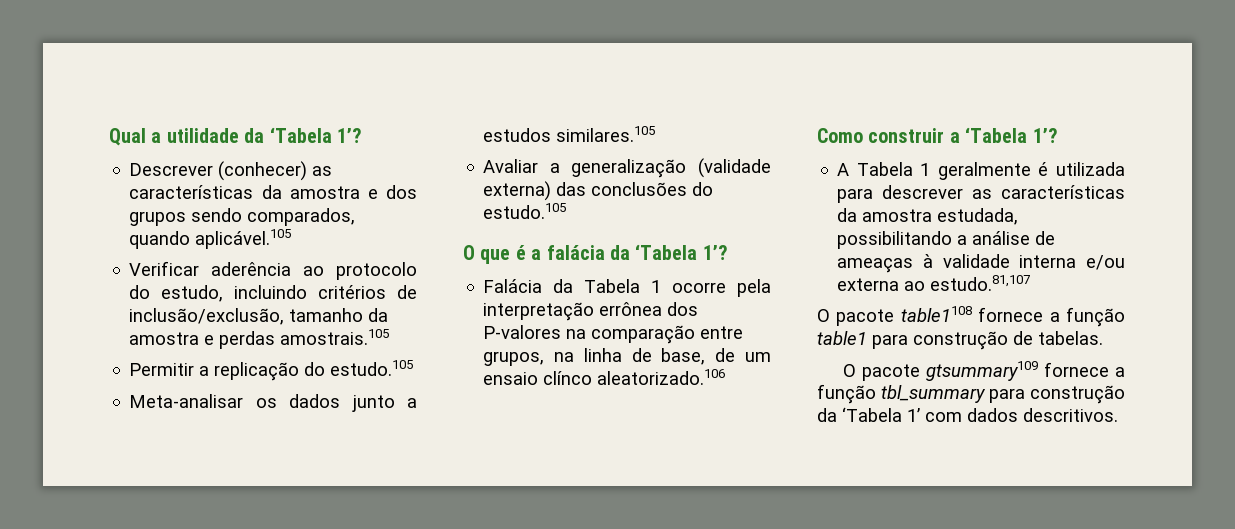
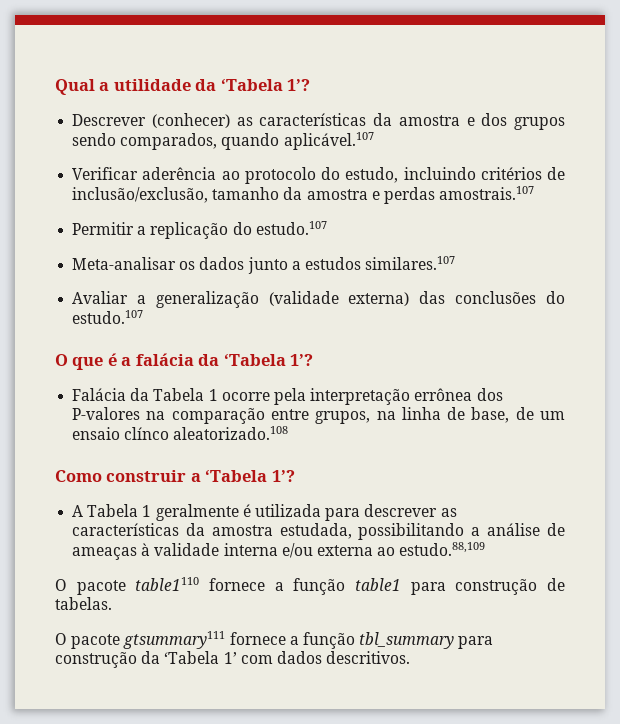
[195,229,292,249] aplicável.105 -> [283,132,374,150] aplicável.107
[280,329,390,345] amostrais.105 -> [439,186,535,200] amostrais.107
[330,360,414,376] estudo.105 -> [255,221,327,235] estudo.107
[556,126,656,142] similares.105 -> [365,256,456,270] similares.107
[483,203,567,219] estudo.105 -> [72,310,144,324] estudo.107
[597,369,726,385] aleatorizado.106 -> [173,426,289,440] aleatorizado.108
[930,275,1031,291] [817,306,972,326] estudo.81,107 // O pacote table1108 -> [399,542,486,556] [55,577,200,595] estudo.88,109 // O pacote table1110
[926,361,1039,381] gtsummary109 -> [123,631,226,649] gtsummary111

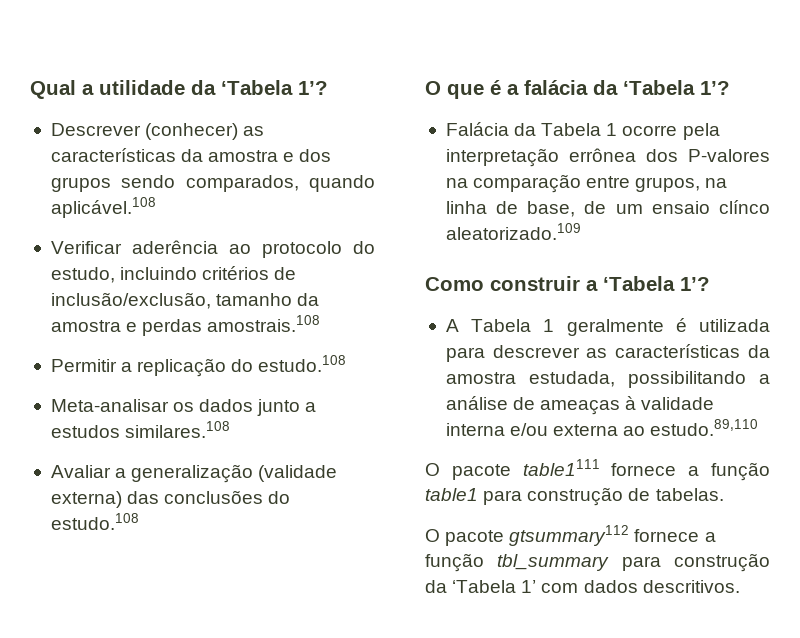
[283,132,374,150] aplicável.107 -> [50,197,156,218] aplicável.108
[439,186,535,200] amostrais.107 -> [207,315,321,332] amostrais.108
[255,221,327,235] estudo.107 -> [258,355,347,372] estudo.108
[365,256,456,270] similares.107 -> [125,421,231,438] similares.108
[72,310,144,324] estudo.107 -> [50,513,139,530] estudo.108
[173,426,289,440] aleatorizado.108 -> [445,223,581,240] aleatorizado.109
[399,542,486,556] [55,577,200,595] estudo.88,109 // O pacote table1110 -> [650,419,759,436] [425,459,600,480] estudo.89,110 // O pacote table1111
[123,631,226,649] gtsummary111 -> [509,525,630,546] gtsummary112

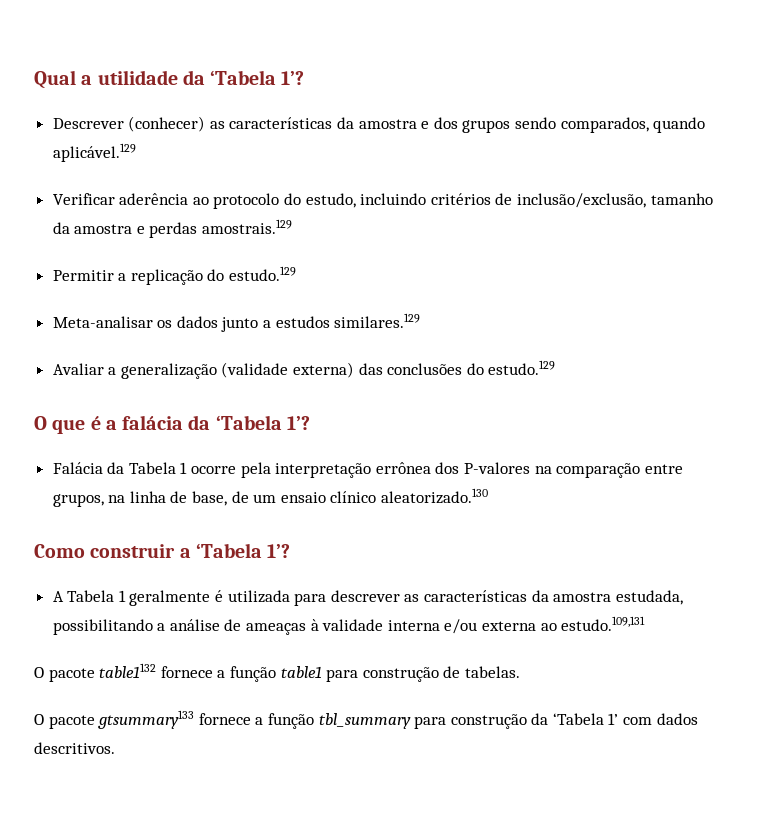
[50,197,156,218] aplicável.108 -> [52,143,136,162] aplicável.129
[207,315,321,332] amostrais.108 -> [202,219,293,234] amostrais.129
[258,355,347,372] estudo.108 -> [229,266,297,281] estudo.129
[125,421,231,438] similares.108 -> [334,313,421,328] similares.129
[50,513,139,530] estudo.108 -> [488,360,556,375] estudo.129
[719,200,770,214] [445,223,581,240] clínco aleatorizado.109 -> [330,488,489,504] clínico aleatorizado.130
[650,419,759,436] [425,459,600,480] estudo.89,110 // O pacote table1111 -> [561,616,646,631] [34,663,157,682] estudo.109,131 // O pacote table1132
[509,525,630,546] gtsummary112 -> [98,710,195,729] gtsummary133

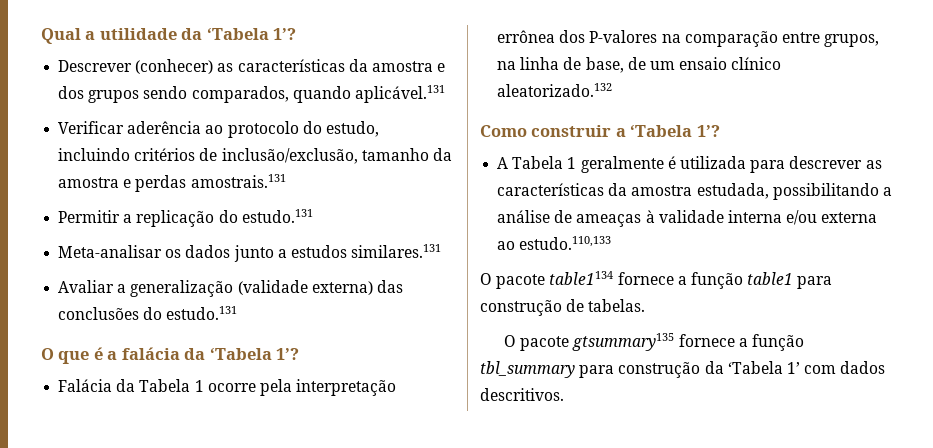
[52,143,136,162] aplicável.129 -> [354,85,445,103] aplicável.131
[202,219,293,234] amostrais.129 -> [190,174,286,188] amostrais.131
[229,266,297,281] estudo.129 -> [241,209,313,223] estudo.131
[334,313,421,328] similares.129 -> [351,244,442,258] similares.131
[488,360,556,375] estudo.129 -> [166,306,238,320] estudo.131
[381,488,489,504] aleatorizado.130 -> [497,83,613,97] aleatorizado.132
[561,616,646,631] [34,663,157,682] estudo.109,131 // O pacote table1132 -> [519,236,612,250] [480,271,614,289] estudo.110,133 // O pacote table1134
[98,710,195,729] gtsummary133 -> [572,333,675,351] gtsummary135

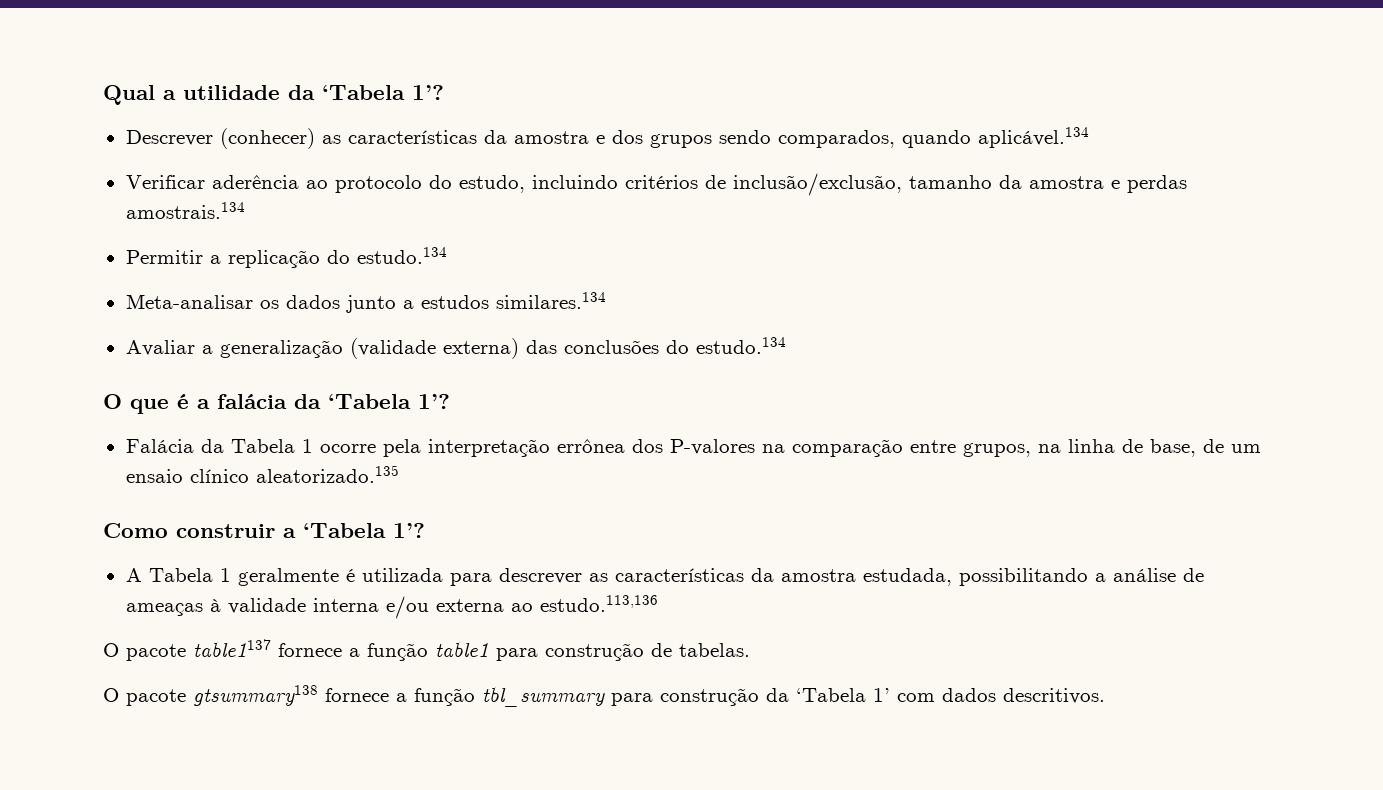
[354,85,445,103] aplicável.131 -> [977,127,1089,148] aplicável.134
[190,174,286,188] amostrais.131 -> [125,202,245,219] amostrais.134
[241,209,313,223] estudo.131 -> [356,247,447,264] estudo.134
[351,244,442,258] similares.131 -> [495,292,606,309] similares.134
[166,306,238,320] estudo.131 -> [695,337,786,354] estudo.134
[497,83,613,97] aleatorizado.132 -> [255,465,399,483] aleatorizado.135
[519,236,612,250] [480,271,614,289] estudo.110,133 // O pacote table1134 -> [539,595,658,612] [103,639,271,661] estudo.113,136 // O pacote table1137
[572,333,675,351] gtsummary135 -> [193,685,318,706] gtsummary138

